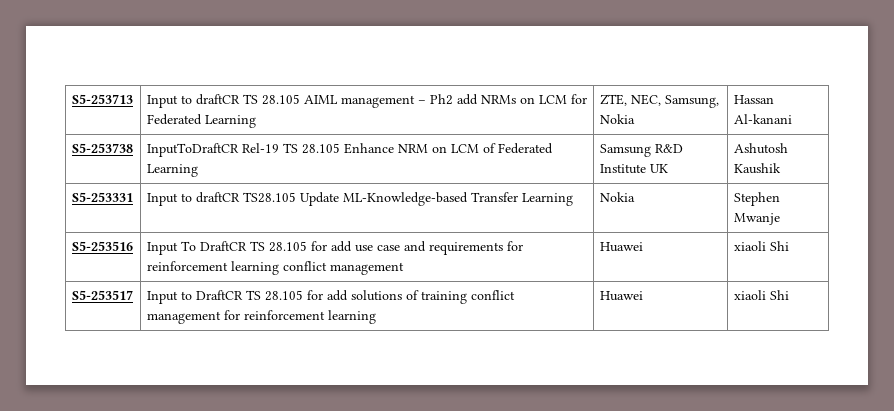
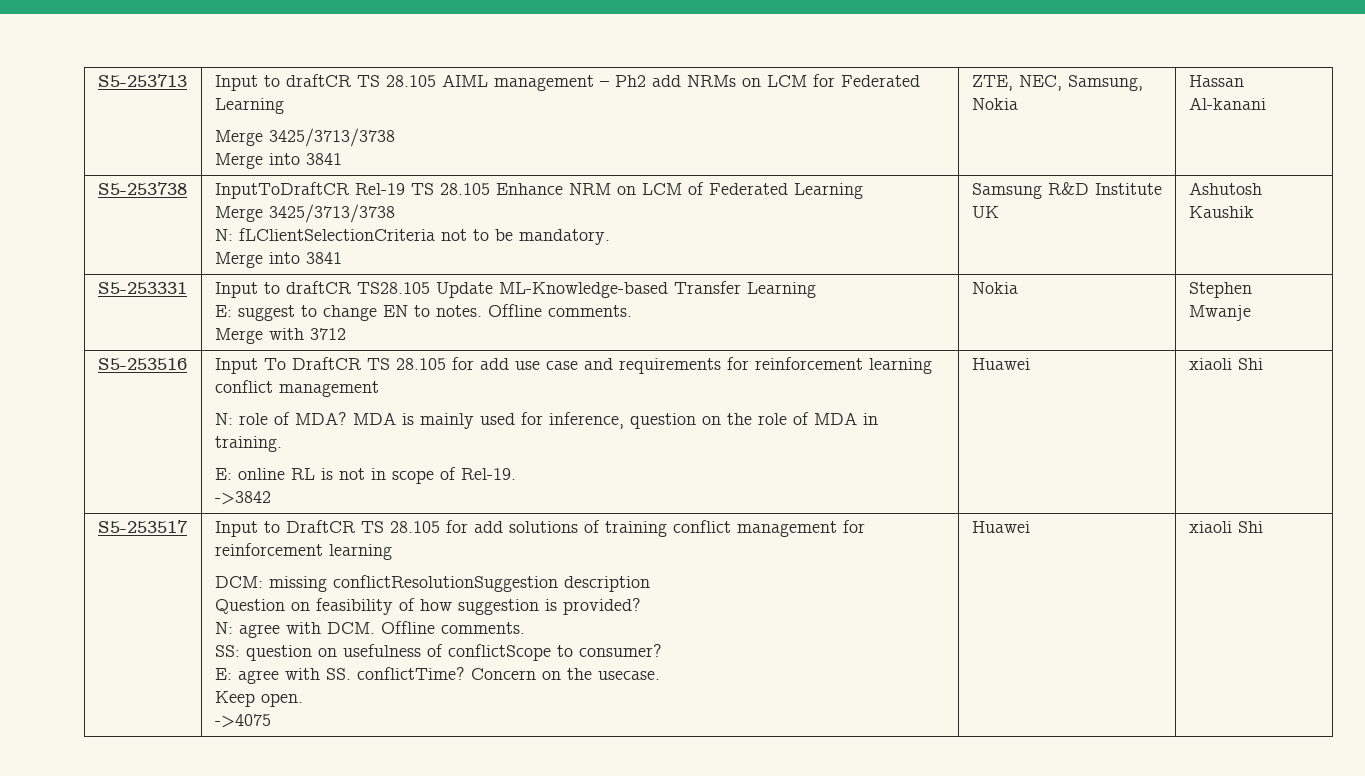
(256, 121) none -> [214,128,395,147] [214,153,342,169] // Merge 3425/3713/3738 // Merge into 3841
(198, 170) none -> [214,204,395,223] [214,228,610,245] [214,252,342,268] // Merge 3425/3713/3738 // N: fLClientSelectionCriteria not to be mandatory. // Merge into 3841
(573, 199) none -> [214,304,632,321] [214,328,346,344] // E: suggest to change EN to notes. Offline comments. // Merge with 3712
(404, 268) none -> [214,412,878,429] [214,436,282,452] [214,467,516,484] [214,491,271,505] // N: role of MDA? MDA is mainly used for inference, question on the role of MDA in training. // E: online RL is not in scope of Rel-19. // ->3842
(376, 317) none -> [214,575,650,592] [214,598,641,615] [214,621,525,638] [214,644,662,661] [214,667,660,684] [214,691,303,707] [214,714,271,728] // DCM: missing conflictResolutionSuggestion description // Question on feasibility of how suggestion is provided? // N: agree with DCM. Offline comments. // SS: question on usefulness of conflictScope to consumer? // E: agree with SS. conflictTime? Concern on the usecase. // Keep open. // ->4075

